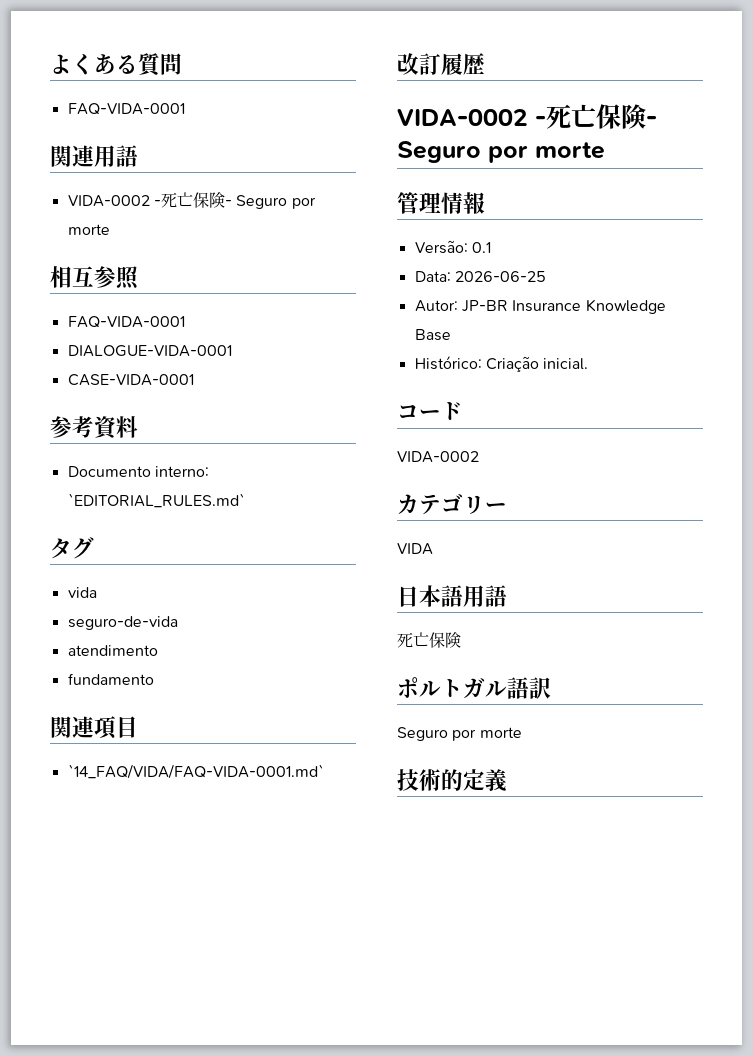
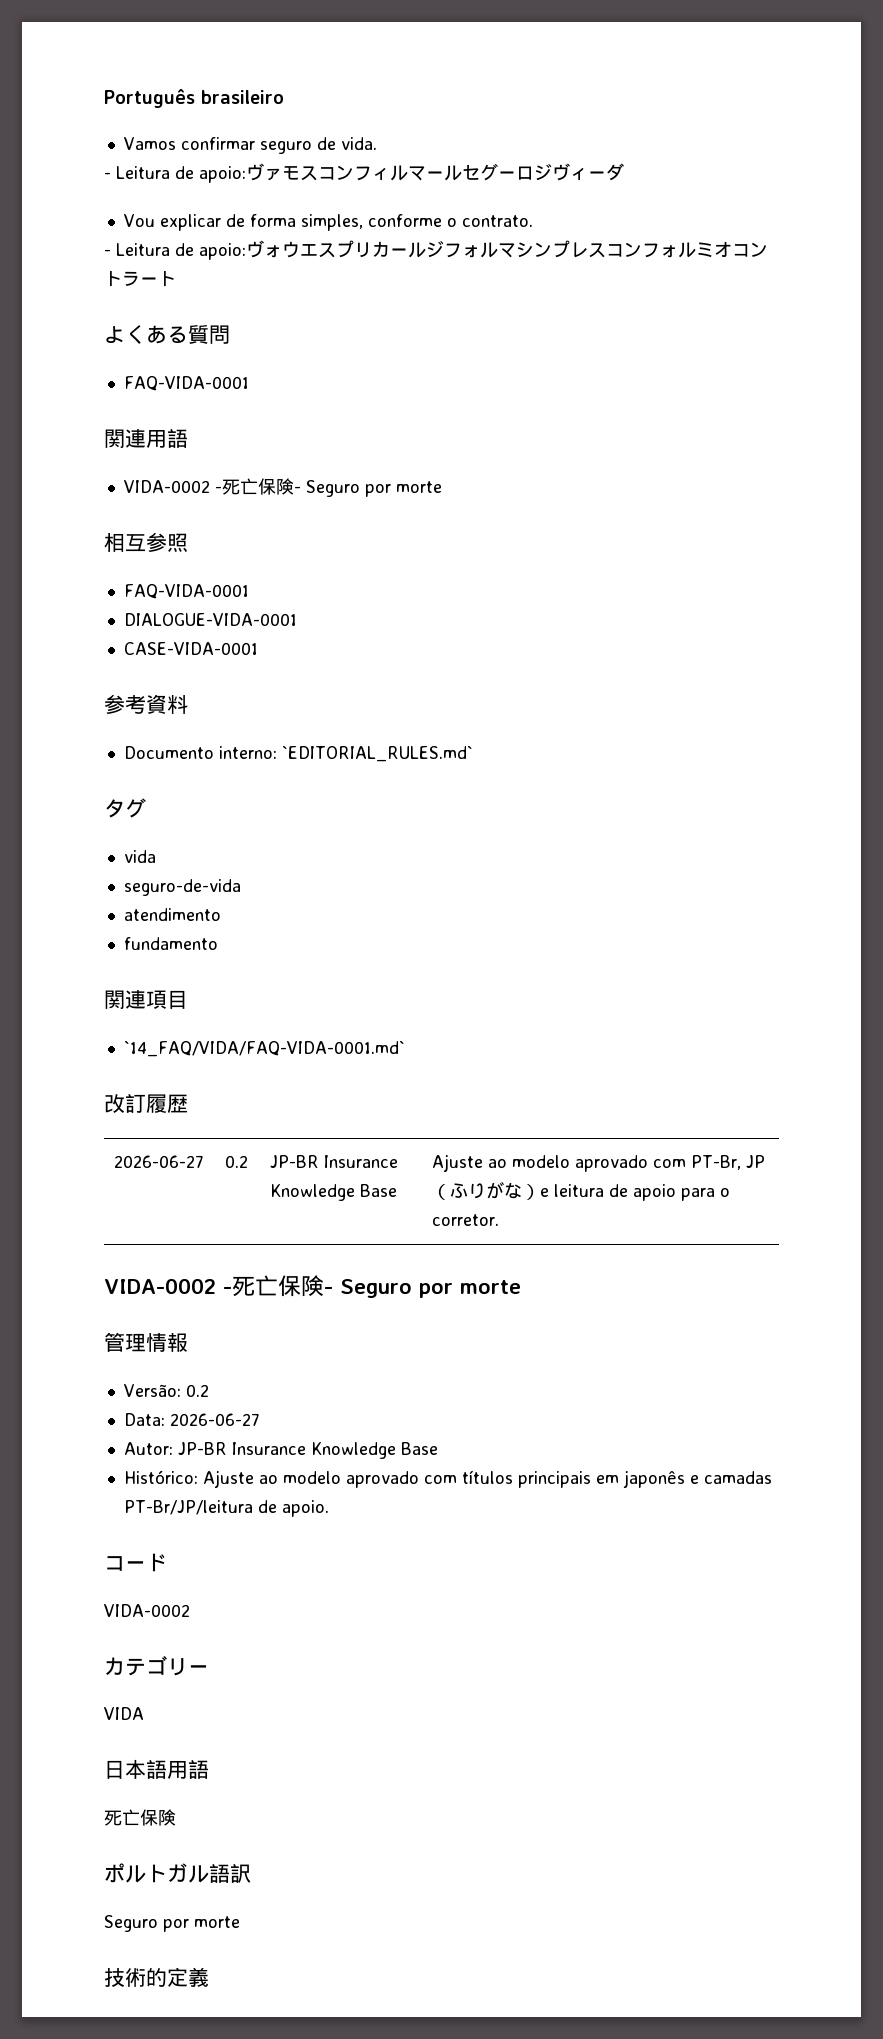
(50, 64) none -> [104,89,284,108] [123,137,377,154] [104,163,624,183] [123,214,533,231] [104,240,768,260] [104,271,176,287] Português brasileiro // Vamos confirmar seguro de vida. // - Leitura de apoio:ヴァモスコンフィルマールセグーロジヴィーダ // Vou explicar de forma simples, conforme o contrato. // - Leitura de apoio:ヴォウエスプリカールジフォルマシンプレスコンフォルミオコントラート //
(485, 64) none -> [114,1155,205,1168] [225,1155,249,1168] [270,1155,399,1168] [270,1184,398,1201] [432,1154,766,1172] [432,1181,731,1201] [432,1214,500,1226] // 2026-06-27 | 0.2 | JP-BR Insurance Knowledge Base | Ajuste ao modelo aprovado com PT-Br, JP（ふりがな）e leitura de apoio para o corretor.
[471,242,491,253] 0.1 -> [185,1384,209,1397] 0.2
[454,271,546,282] 2026-06-25 -> [169,1413,260,1426] 2026-06-27
[485,356,589,372] Criação inicial. -> [202,1470,772,1488] [123,1500,329,1517] Ajuste ao modelo aprovado com títulos principais em japonês e camadas PT-Br/JP/leitura de apoio.

